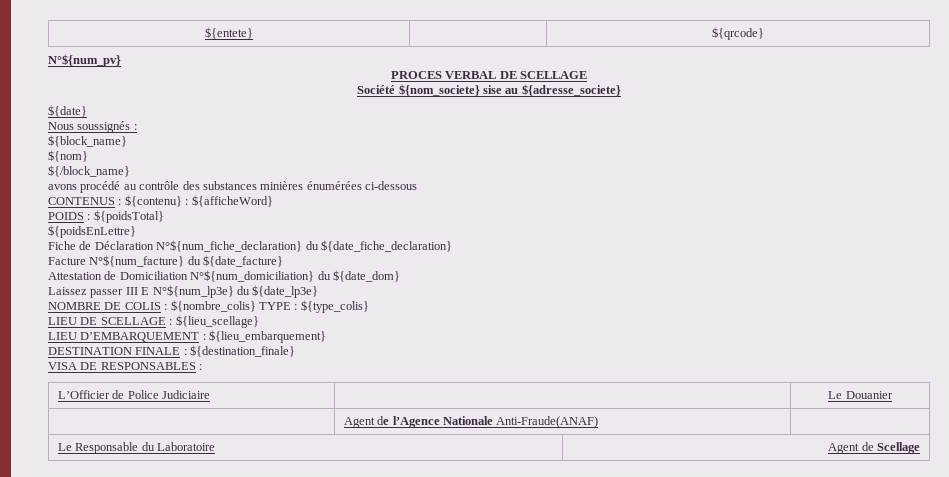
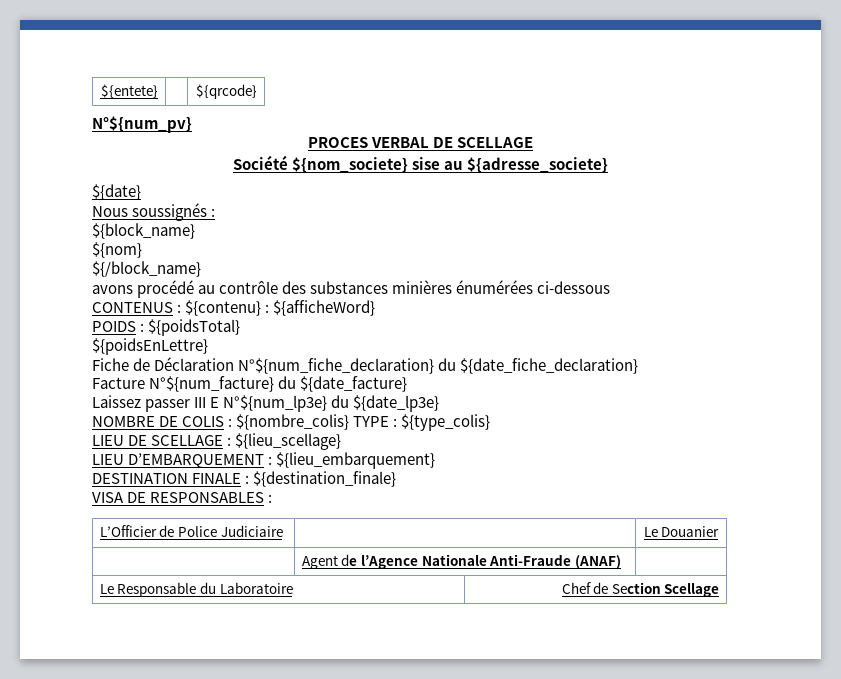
[48,270,400,282] // Attestation de Domiciliation N°${num_domiciliation} du ${date_dom} -> (408, 384) none
[496,416,599,428] Anti-Fraude(ANAF) -> [489,554,621,569] Anti-Fraude (ANAF)
[828,442,874,454] Agent de -> [561,582,661,594] Chef de Section

